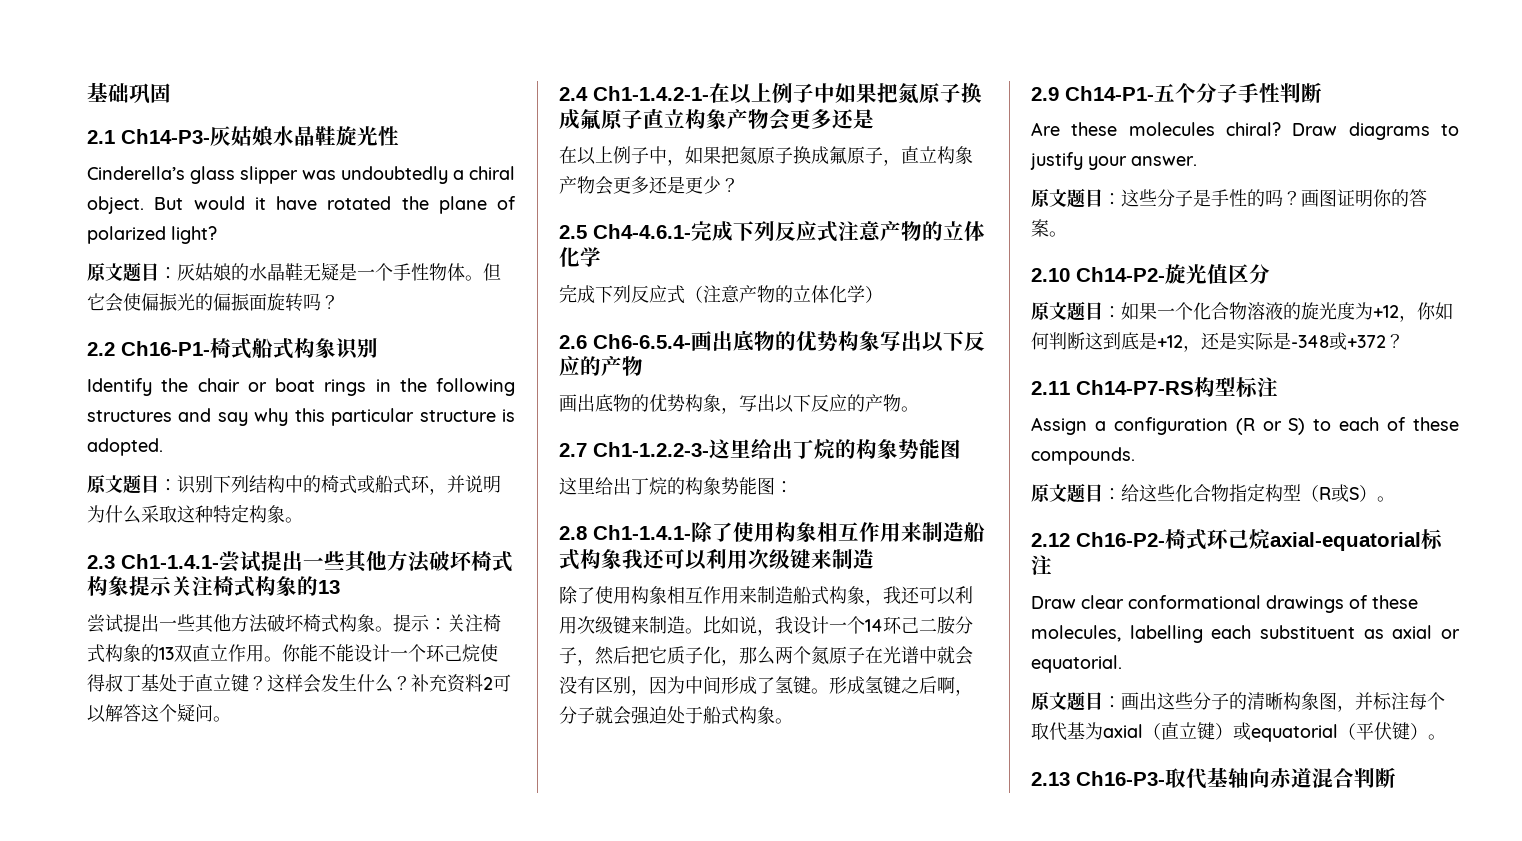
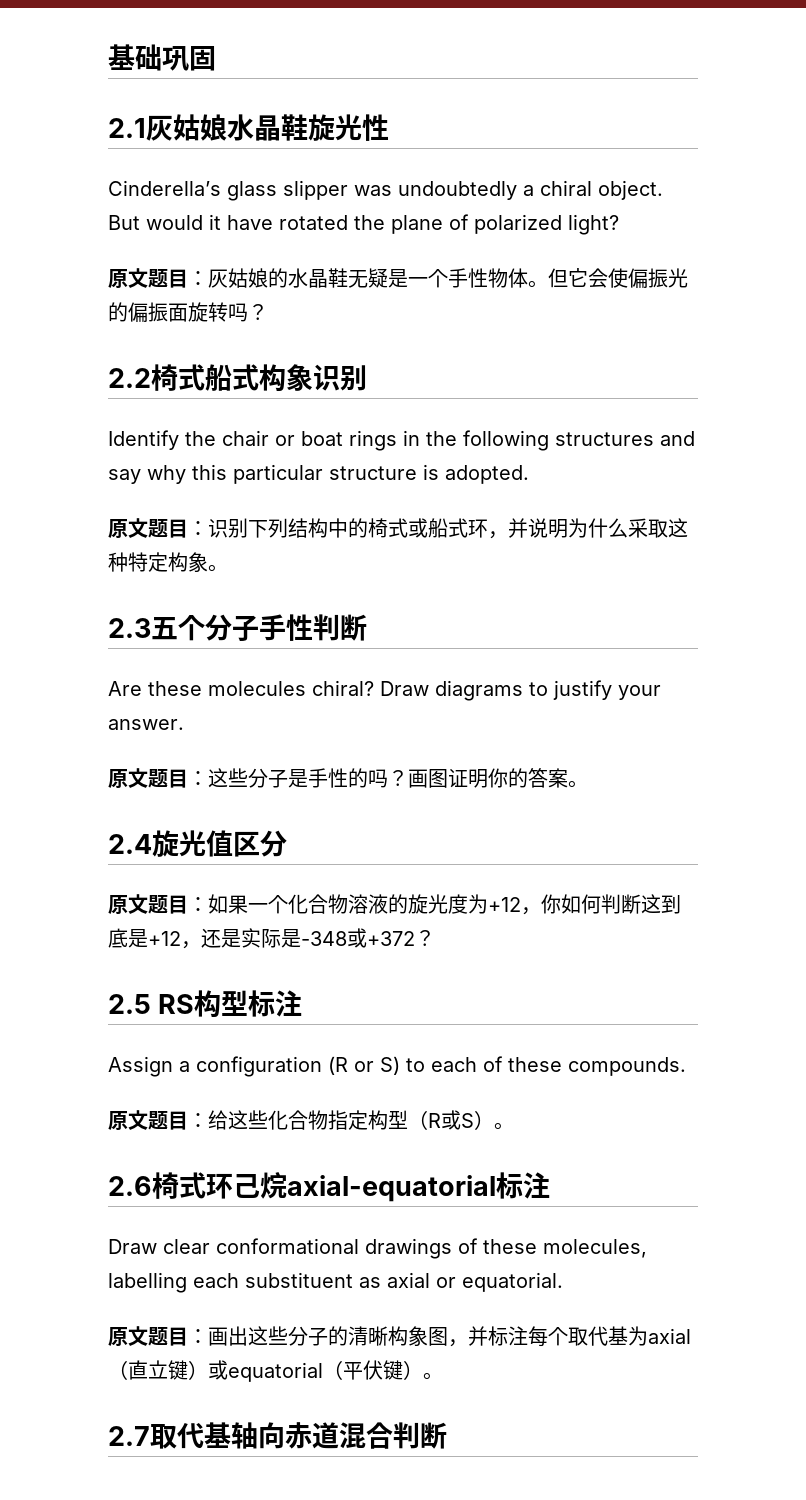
[121,129,210,144] Ch14-P3- -> (146, 128) none
[121,341,210,356] Ch16-P1- -> (151, 378) none
[121,550,513,573] [87,576,340,597] [87,614,501,633] [87,644,498,663] [87,674,511,693] [87,703,231,723] [559,82,982,104] [559,108,874,131] [559,146,973,166] [559,176,739,195] [559,221,985,242] [559,247,601,267] [559,284,883,304] [559,330,985,352] [559,356,643,376] [559,394,919,414] [559,439,961,459] [559,477,793,495] [559,522,985,543] [559,548,874,570] [559,586,973,606] [559,616,973,636] [559,646,973,666] [559,676,973,696] [559,706,793,725] [1031,86,1154,101] Ch1-1.4.1-尝试提出一些其他方法破坏椅式构象提示关注椅式构象的13 // 尝试提出一些其他方法破坏椅式构象。提示：关注椅式构象的13双直立作用。你能不能设计一个环己烷使得叔丁基处于直立键？这样会发生什么？补充资料2可以解答这个疑问。 // 2.4 Ch1-1.4.2-1-在以上例子中如果把氮原子换成氟原子直立构象产物会更多还是 // 在以上例子中，如果把氮原子换成氟原子，直立构象产物会更多还是更少？ // 2.5 Ch4-4.6.1-完成下列反应式注意产物的立体化学 // 完成下列反应式（注意产物的立体化学） // 2.6 Ch6-6.5.4-画出底物的优势构象写出以下反应的产物 // 画出底物的优势构象，写出以下反应的产物。 // 2.7 Ch1-1.2.2-3-这里给出丁烷的构象势能图 // 这里给出丁烷的构象势能图： // 2.8 Ch1-1.4.1-除了使用构象相互作用来制造船式构象我还可以利用次级键来制造 // 除了使用构象相互作用来制造船式构象，我还可以利用次级键来制造。比如说，我设计一个14环己二胺分子，然后把它质子化，那么两个氮原子在光谱中就会没有区别，因为中间形成了氢键。形成氢键之后啊，分子就会强迫处于船式构象。 // 2.9 Ch14-P1- -> (151, 628) none
[1031,267,1165,282] 2.10 Ch14-P2- -> [108,834,152,854] 2.4
[1031,380,1194,395] 2.11 Ch14-P7-RS -> [108,994,195,1014] 2.5 RS
[1031,532,1165,547] 2.12 Ch16-P2- -> [108,1176,152,1196] 2.6
[1031,771,1165,786] 2.13 Ch16-P3- -> [108,1426,150,1446] 2.7

